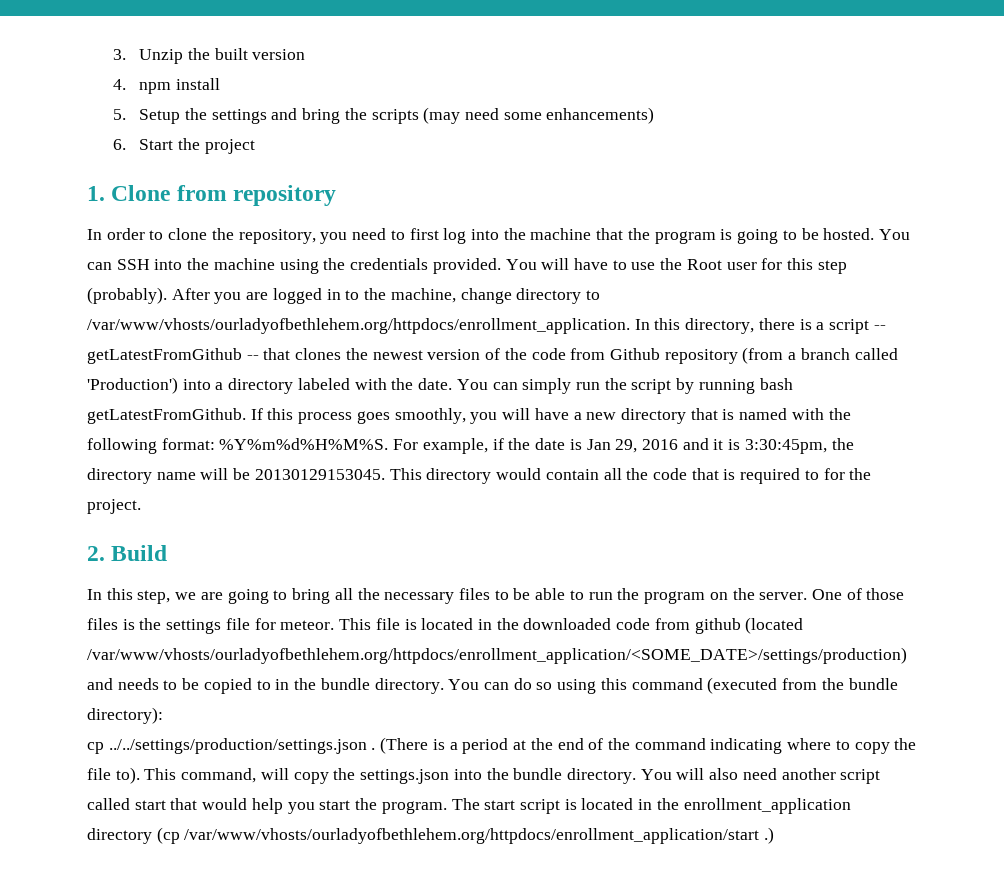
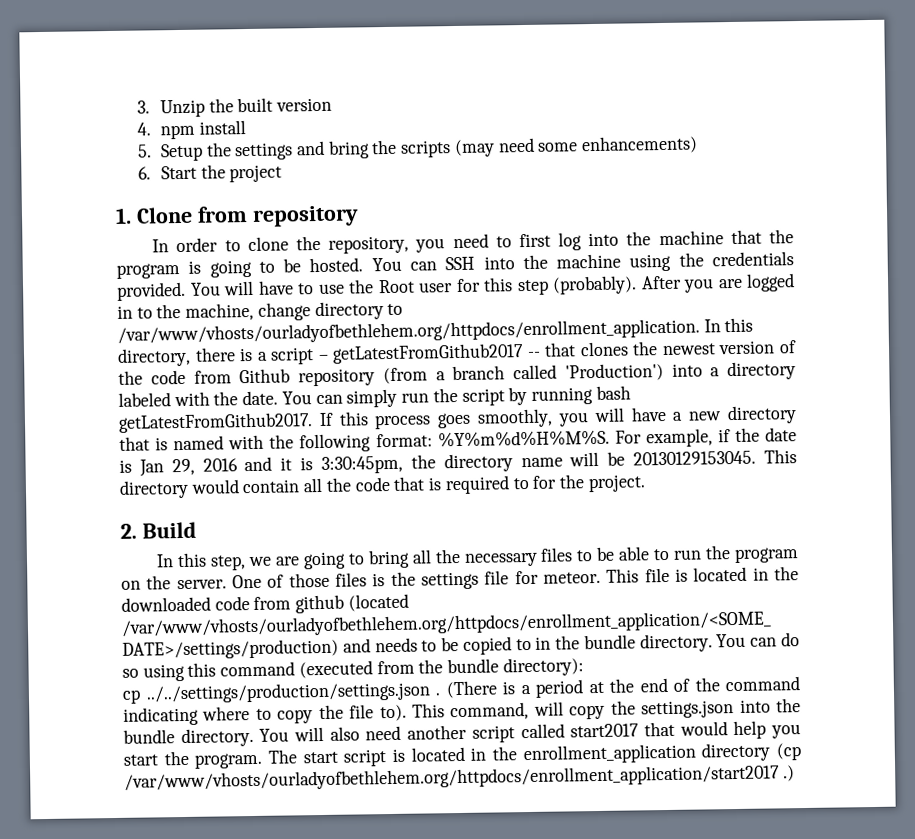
[873,325,886,330] [87,348,242,364] -- getLatestFromGithub -> [318,343,525,364] – getLatestFromGithub2017
[87,408,246,424] getLatestFromGithub. -> [118,412,313,433] getLatestFromGithub2017.
[134,800,166,810] start -> [570,723,640,738] start2017
[184,828,760,844] /var/www/vhosts/ourladyofbethlehem.org/httpdocs/enrollment_application/start -> [124,764,780,792] /var/www/vhosts/ourladyofbethlehem.org/httpdocs/enrollment_application/start2017

